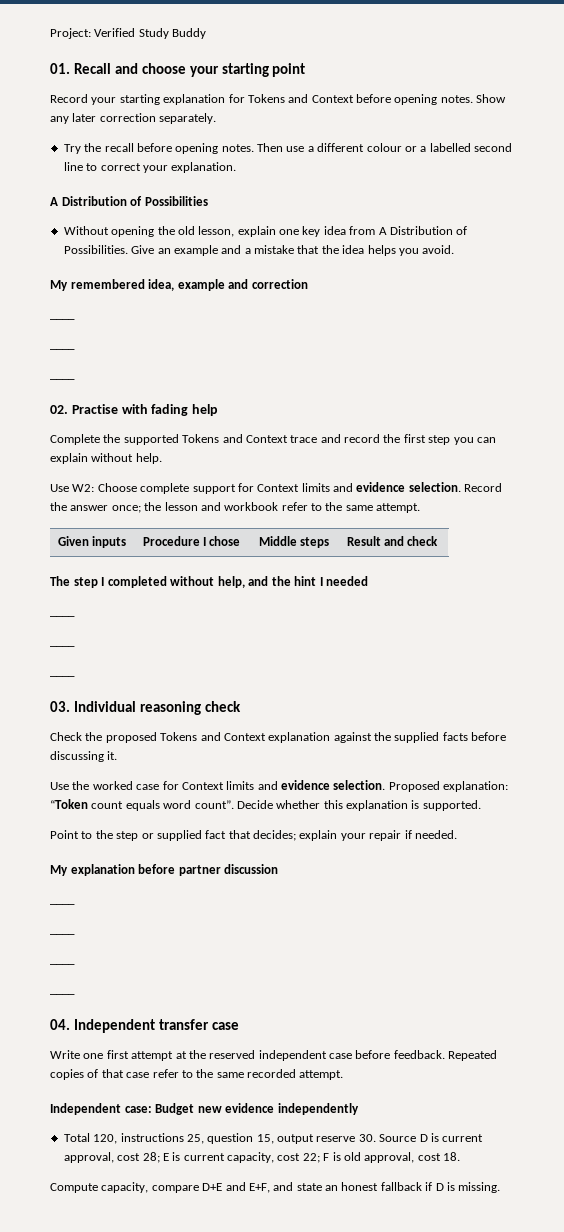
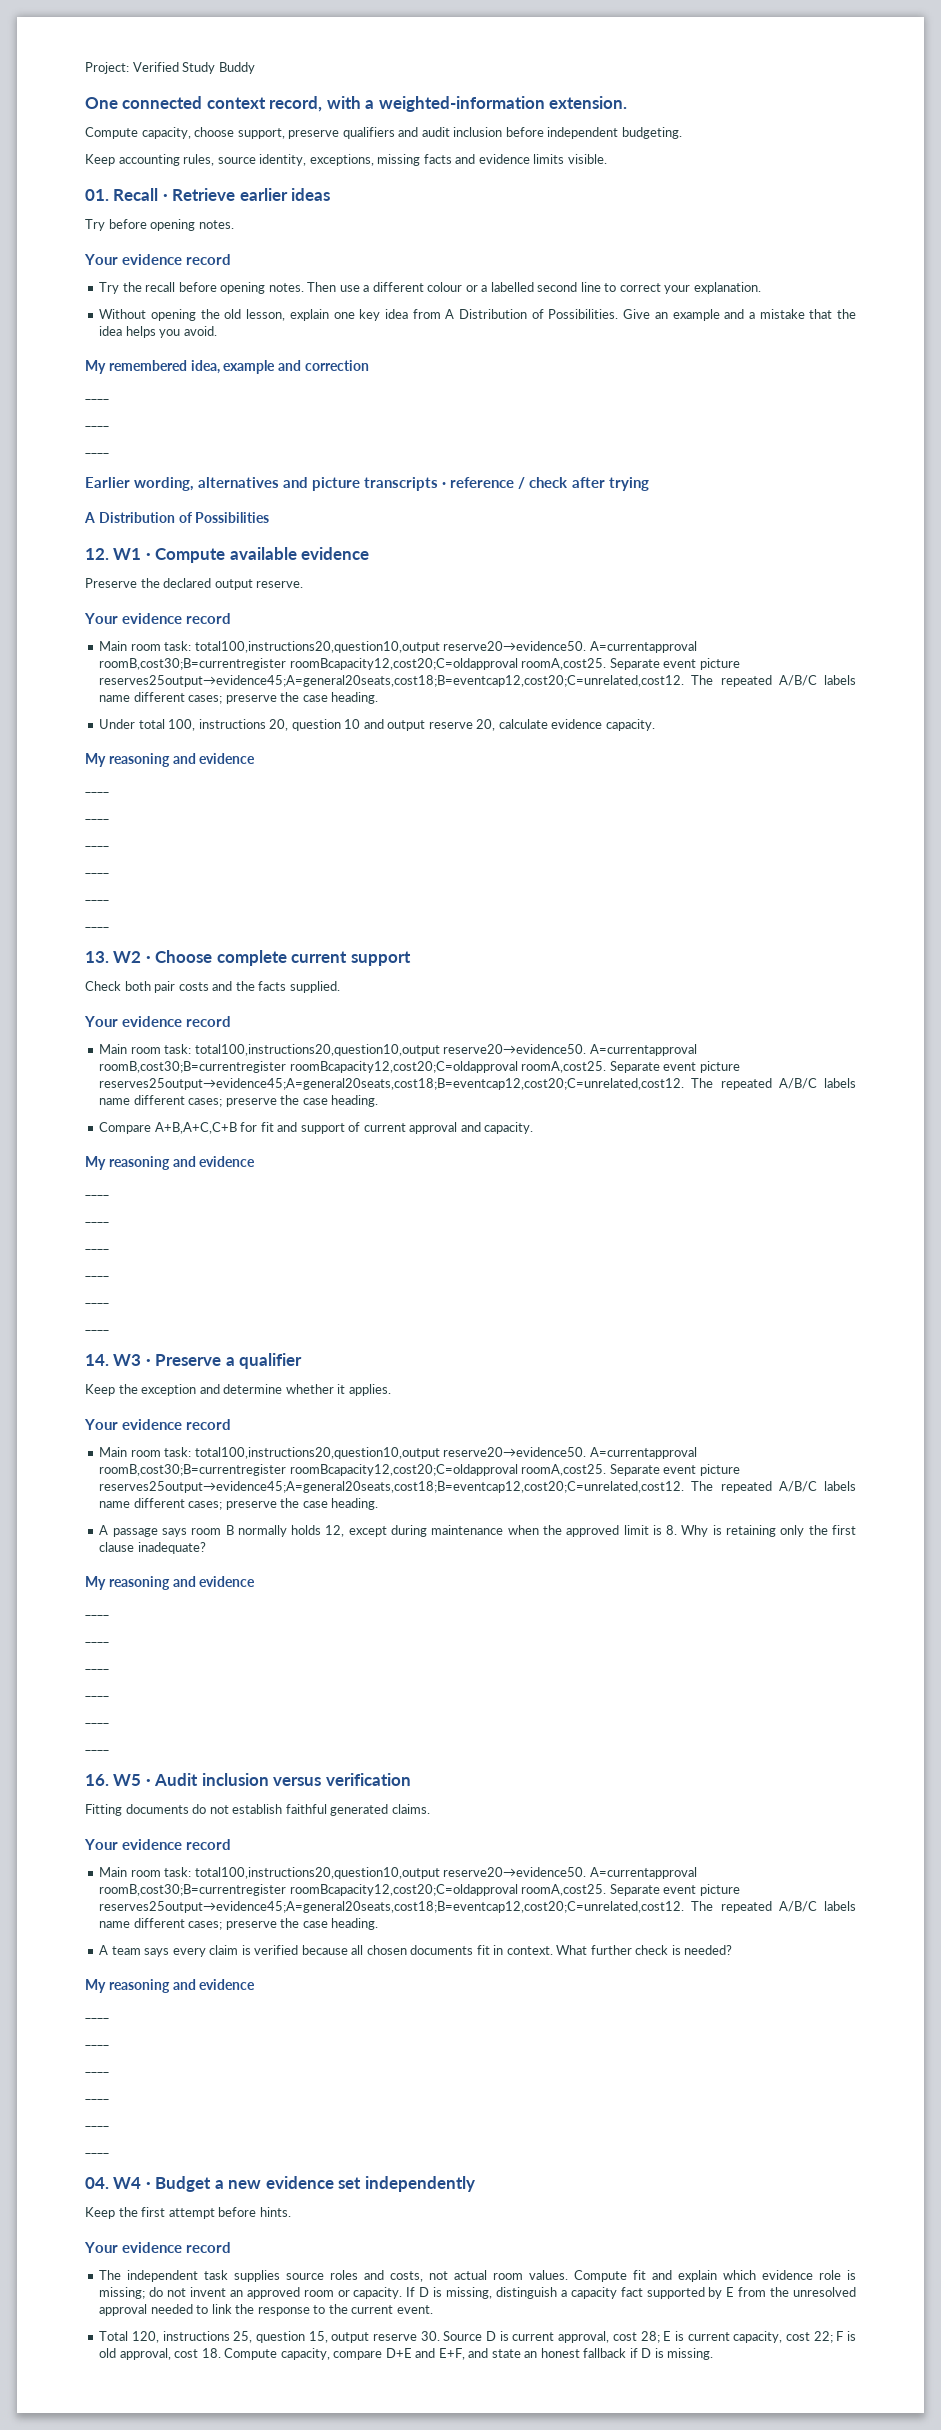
[50,63,306,77] [50,94,507,105] [50,113,217,124] 01. Recall and choose your starting point // Record your starting explanation for Tokens and Context before opening notes. Show any later correction separately. -> [85,96,628,112] [85,127,682,139] [85,154,607,166] [85,188,331,201] [85,219,234,231] [84,254,232,265] One connected context record, with a weighted-information extension. // Compute capacity, choose support, preserve qualifiers and audit inclusion before independent budgeting. // Keep accounting rules, source identity, exceptions, missing facts and evidence limits visible. // 01. Recall · Retrieve earlier ideas // Try before opening notes. // Your evidence record
[50,196,208,206] // A Distribution of Possibilities -> (761, 288) none
[50,404,219,416] [50,434,496,445] [50,453,162,464] [50,482,503,494] [50,502,421,513] [57,536,127,548] [142,536,241,546] [258,536,330,548] [346,536,439,546] [50,576,369,588] [50,615,75,617] [50,645,75,647] [50,675,75,677] [50,701,241,715] [50,732,507,743] [50,751,118,762] [50,780,509,792] [50,799,481,811] [50,830,457,841] [50,864,279,876] 02. Practise with fading help // Complete the supported Tokens and Context trace and record the first step you can explain without help. // Use W2: Choose complete support for Context limits and evidence selection. Record the answer once; the lesson and workbook refer to the same attempt. // Given inputs | Procedure I chose | Middle steps | Result and check // The step I completed without help, and the hint I needed // ____ // ____ // ____ // 03. Individual reasoning check // Check the proposed Tokens and Context explanation against the supplied facts before discussing it. // Use the worked case for Context limits and evidence selection. Proposed explanation: “Token count equals word count”. Decide whether this explanation is supported. // Point to the step or supplied fact that decides; explain your repair if needed. // My explanation before partner discussion -> [85,477,649,491] [84,512,270,523] [85,547,370,563] [85,578,304,590] [84,613,232,624] [99,641,697,653] [99,658,740,670] [99,675,857,687] [99,692,379,704] [99,719,655,731] [85,753,256,767] [85,791,109,793] [85,818,109,820] [85,845,109,847] [85,872,109,874] [85,899,109,901] [85,926,109,928] [85,950,411,966] [85,981,340,993] [84,1016,232,1027] [99,1044,697,1056] [99,1061,740,1073] [99,1078,857,1090] [99,1095,379,1107] [99,1122,534,1134] [85,1156,256,1170] [85,1194,109,1196] [85,1221,109,1223] [85,1248,109,1250] [85,1275,109,1277] [85,1302,109,1304] [85,1329,109,1331] [85,1353,303,1369] [85,1384,391,1396] [84,1419,232,1430] [99,1447,697,1459] [99,1464,740,1476] [99,1481,857,1493] [99,1498,379,1510] [99,1525,856,1537] [99,1542,206,1554] [85,1576,256,1590] [85,1614,109,1616] [85,1641,109,1643] [85,1668,109,1670] [85,1695,109,1697] [85,1722,109,1724] [85,1749,109,1751] [85,1773,411,1786] [85,1804,430,1816] [84,1839,232,1850] [99,1867,697,1879] [99,1884,740,1896] [99,1901,857,1913] [99,1918,379,1930] [99,1945,733,1957] [85,1979,256,1993] [85,2017,109,2019] [85,2044,109,2046] Earlier wording, alternatives and picture transcripts · reference / check after trying // A Distribution of Possibilities // 12. W1 · Compute available evidence // Preserve the declared output reserve. // Your evidence record // Main room task: total100,instructions20,question10,output reserve20→evidence50. A=currentapproval roomB,cost30;B=currentregister roomBcapacity12,cost20;C=oldapproval roomA,cost25. Separate event picture reserves25output→evidence45;A=general20seats,cost18;B=eventcap12,cost20;C=unrelated,cost12. The repeated A/B/C labels name different cases; preserve the case heading. // Under total 100, instructions 20, question 10 and output reserve 20, calculate evidence capacity. // My reasoning and evidence // ____ // ____ // ____ // ____ // ____ // ____ // 13. W2 · Choose complete current support // Check both pair costs and the facts supplied. // Your evidence record // Main room task: total100,instructions20,question10,output reserve20→evidence50. A=currentapproval roomB,cost30;B=currentregister roomBcapacity12,cost20;C=oldapproval roomA,cost25. Separate event picture reserves25output→evidence45;A=general20seats,cost18;B=eventcap12,cost20;C=unrelated,cost12. The repeated A/B/C labels name different cases; preserve the case heading. // Compare A+B,A+C,C+B for fit and support of current approval and capacity. // My reasoning and evidence // ____ // ____ // ____ // ____ // ____ // ____ // 14. W3 · Preserve a qualifier // Keep the exception and determine whether it applies. // Your evidence record // Main room task: total100,instructions20,question10,output reserve20→evidence50. A=currentapproval roomB,cost30;B=currentregister roomBcapacity12,cost20;C=oldapproval roomA,cost25. Separate event picture reserves25output→evidence45;A=general20seats,cost18;B=eventcap12,cost20;C=unrelated,cost12. The repeated A/B/C labels name different cases; preserve the case heading. // A passage says room B normally holds 12, except during maintenance when the approved limit is 8. Why is retaining only the first clause inadequate? // My reasoning and evidence // ____ // ____ // ____ // ____ // ____ // ____ // 16. W5 · Audit inclusion versus verification // Fitting documents do not establish faithful generated claims. // Your evidence record // Main room task: total100,instructions20,question10,output reserve20→evidence50. A=currentapproval roomB,cost30;B=currentregister roomBcapacity12,cost20;C=oldapproval roomA,cost25. Separate event picture reserves25output→evidence45;A=general20seats,cost18;B=eventcap12,cost20;C=unrelated,cost12. The repeated A/B/C labels name different cases; preserve the case heading. // A team says every claim is verified because all chosen documents fit in context. What further check is needed? // My reasoning and evidence // ____ // ____
[73,1019,239,1033] [50,1050,498,1061] [50,1069,344,1080] [50,1103,359,1115] Independent transfer case // Write one first attempt at the reserved independent case before feedback. Repeated copies of that case refer to the same recorded attempt. // Independent case: Budget new evidence independently -> [113,2176,475,2192] [85,2207,291,2219] [84,2242,232,2253] [99,2270,856,2282] [99,2287,856,2299] [99,2304,433,2316] W4 · Budget a new evidence set independently // Keep the first attempt before hints. // Your evidence record // The independent task supplies source roles and costs, not actual room values. Compute fit and explain which evidence role is missing; do not invent an approved room or capacity. If D is missing, distinguish a capacity fact supported by E from the unresolved approval needed to link the response to the current event.
(460, 1156) // -> (221, 2353) none

